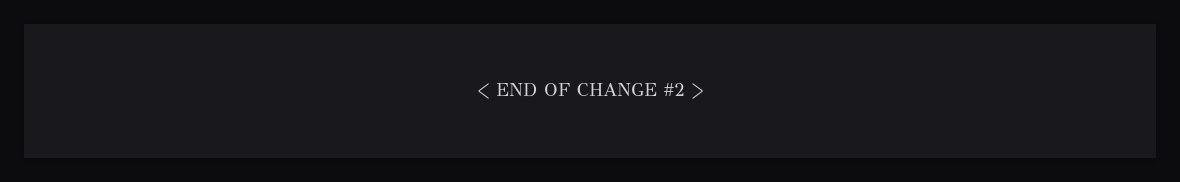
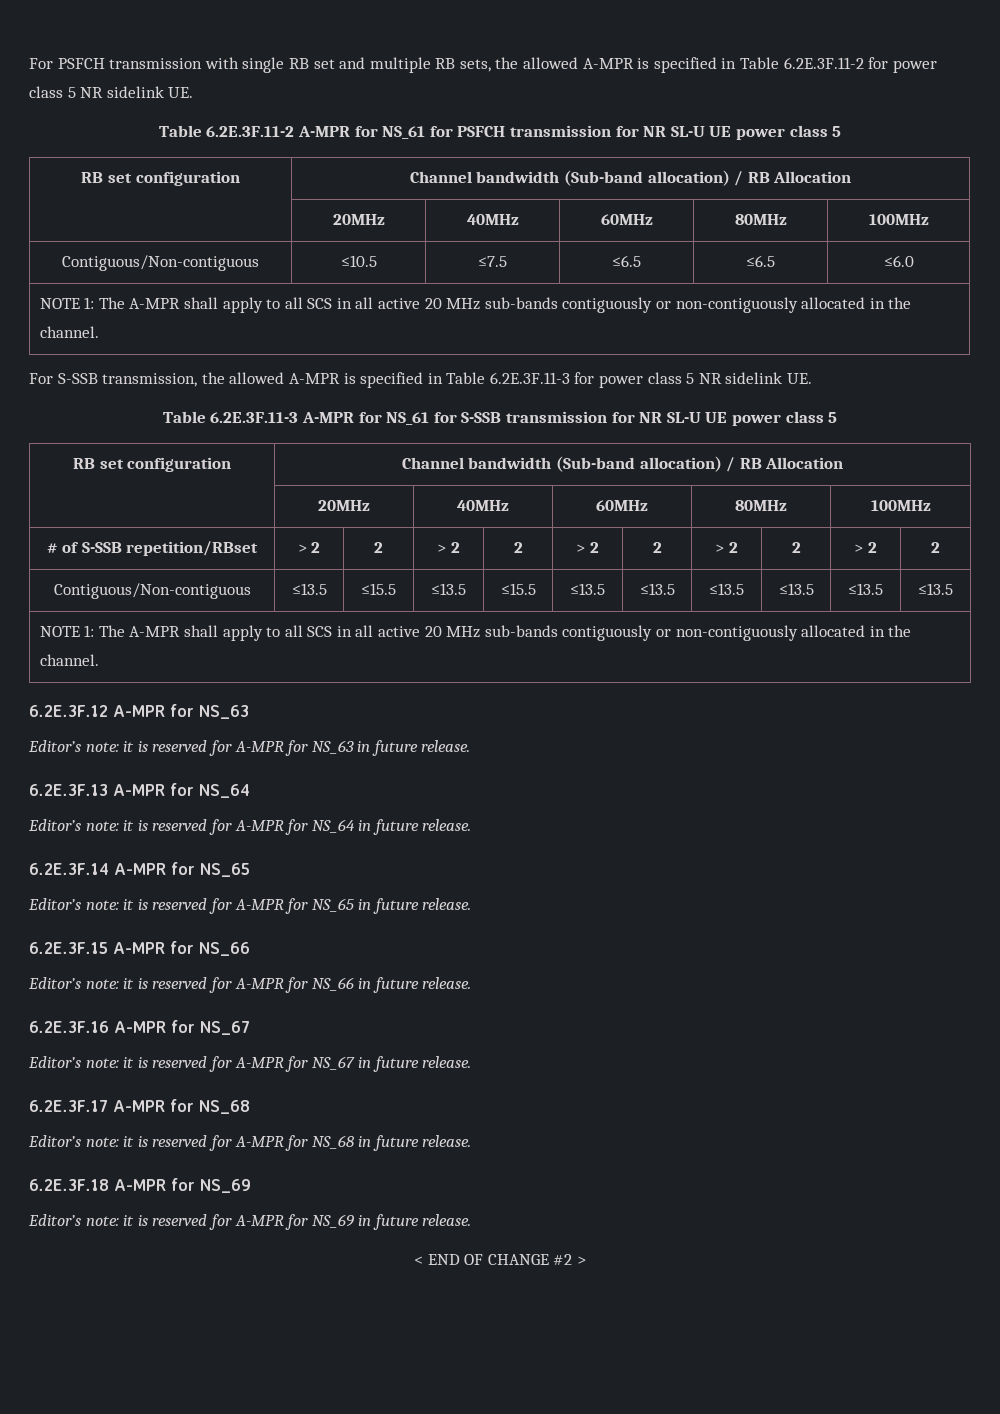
(477, 91) none -> [29,57,937,73] [29,86,194,98] [158,125,842,140] [81,171,240,186] [409,170,852,186] [332,214,385,225] [466,214,519,225] [600,214,653,225] [734,214,787,225] [868,214,929,225] [62,255,259,271] [340,255,377,267] [478,256,507,267] [612,255,641,267] [746,255,775,267] [883,255,914,267] [39,297,912,313] [39,326,99,338] [29,372,813,388] [162,411,838,426] [72,457,232,472] [401,456,844,472] [318,500,370,511] [457,500,509,511] [596,500,648,511] [735,500,787,511] [870,500,931,511] [46,541,259,556] [297,542,321,553] [374,542,383,553] [437,542,460,553] [513,542,523,553] [576,542,599,553] [652,542,662,553] [715,542,738,553] [791,542,801,553] [854,542,877,553] [931,542,940,553] [53,583,251,599] [291,583,327,595] [361,583,396,595] [431,583,466,595] [500,583,536,595] [570,583,605,595] [639,583,675,595] [709,583,744,595] [778,583,814,595] [848,583,883,595] [918,583,953,595] [39,625,912,641] [39,654,99,666] [29,704,249,719] [28,740,471,756] [29,783,250,798] [28,819,472,835] [29,862,250,877] [28,898,472,914] [29,941,250,956] [28,977,472,993] [29,1020,250,1035] [28,1056,472,1072] [29,1099,250,1114] [28,1135,472,1151] [29,1178,251,1193] [28,1214,472,1230] For PSFCH transmission with single RB set and multiple RB sets, the allowed A-MPR is specified in Table 6.2E.3F.11-2 for power class 5 NR sidelink UE. // Table 6.2E.3F.11-2 A-MPR for NS_61 for PSFCH transmission for NR SL-U UE power class 5 // RB set configuration | Channel bandwidth (Sub-band allocation) / RB Allocation // | 20MHz | 40MHz | 60MHz | 80MHz | 100MHz // Contiguous/Non-contiguous | ≤10.5 | ≤7.5 | ≤6.5 | ≤6.5 | ≤6.0 // NOTE 1: The A-MPR shall apply to all SCS in all active 20 MHz sub-bands contiguously or non-contiguously allocated in the channel. // For S-SSB transmission, the allowed A-MPR is specified in Table 6.2E.3F.11-3 for power class 5 NR sidelink UE. // Table 6.2E.3F.11-3 A-MPR for NS_61 for S-SSB transmission for NR SL-U UE power class 5 // RB set configuration | Channel bandwidth (Sub-band allocation) / RB Allocation // | 20MHz | 40MHz | 60MHz | 80MHz | 100MHz // # of S-SSB repetition/RBset | > 2 | 2 | > 2 | 2 | > 2 | 2 | > 2 | 2 | > 2 | 2 // Contiguous/Non-contiguous | ≤13.5 | ≤15.5 | ≤13.5 | ≤15.5 | ≤13.5 | ≤13.5 | ≤13.5 | ≤13.5 | ≤13.5 | ≤13.5 // NOTE 1: The A-MPR shall apply to all SCS in all active 20 MHz sub-bands contiguously or non-contiguously allocated in the channel. // 6.2E.3F.12 A-MPR for NS_63 // Editor’s note: it is reserved for A-MPR for NS_63 in future release. // 6.2E.3F.13 A-MPR for NS_64 // Editor’s note: it is reserved for A-MPR for NS_64 in future release. // 6.2E.3F.14 A-MPR for NS_65 // Editor’s note: it is reserved for A-MPR for NS_65 in future release. // 6.2E.3F.15 A-MPR for NS_66 // Editor’s note: it is reserved for A-MPR for NS_66 in future release. // 6.2E.3F.16 A-MPR for NS_67 // Editor’s note: it is reserved for A-MPR for NS_67 in future release. // 6.2E.3F.17 A-MPR for NS_68 // Editor’s note: it is reserved for A-MPR for NS_68 in future release. // 6.2E.3F.18 A-MPR for NS_69 // Editor’s note: it is reserved for A-MPR for NS_69 in future release. //

